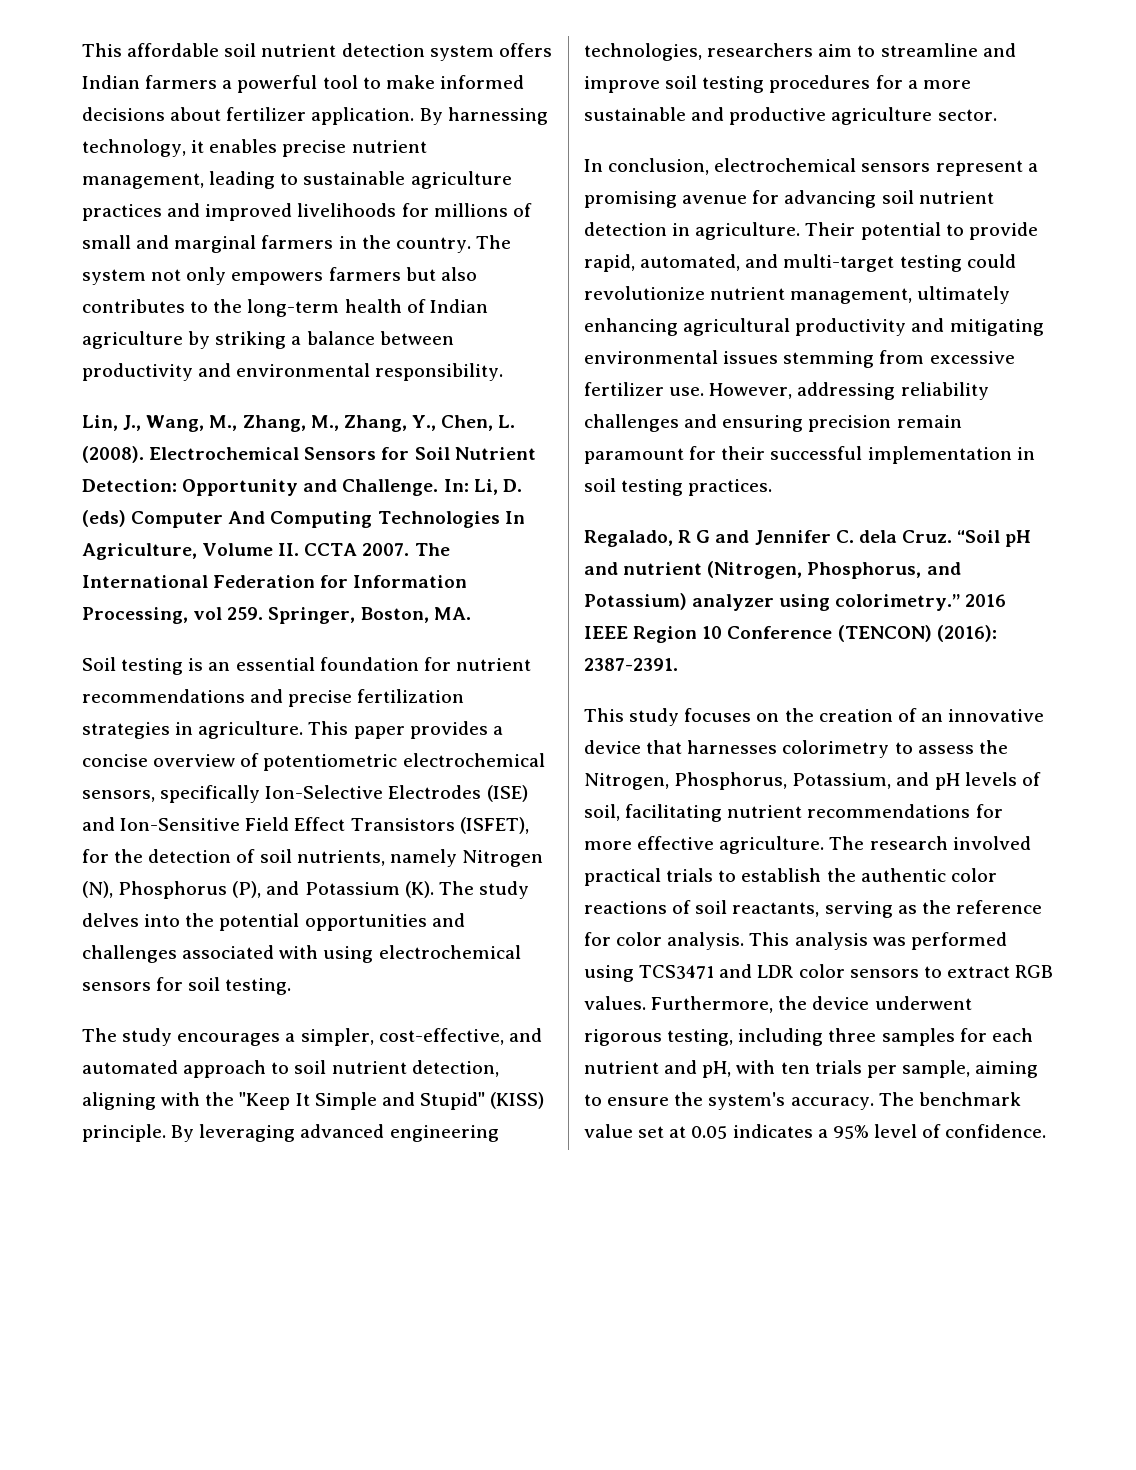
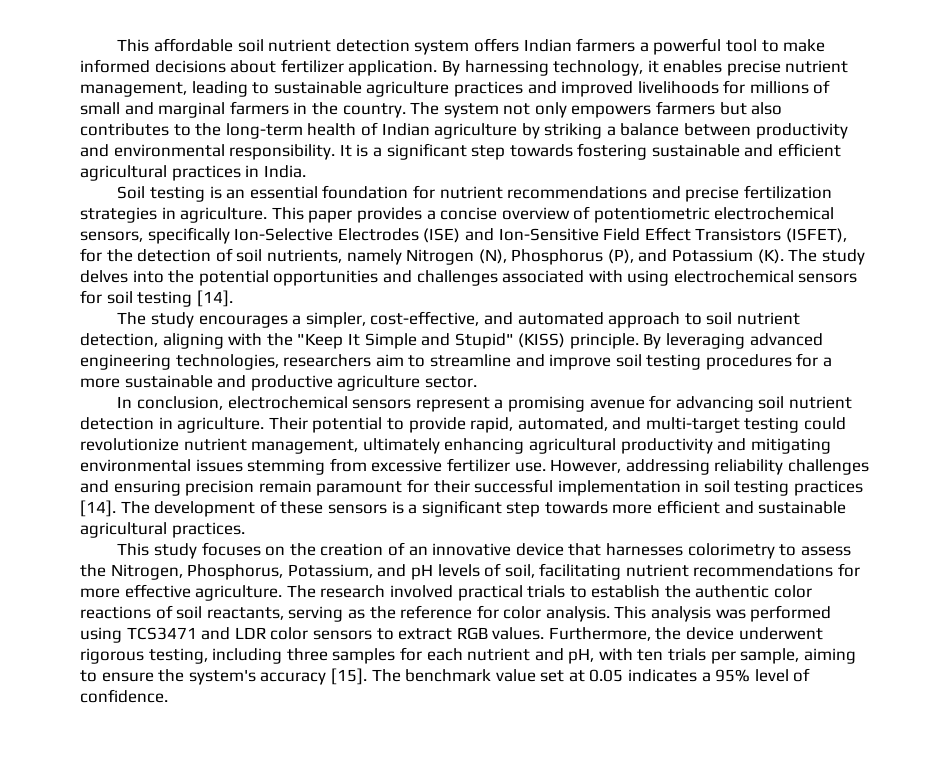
[82,415,516,432] [82,446,536,463] [82,479,522,496] [82,510,525,528] [82,543,450,560] [82,575,468,588] [82,607,471,624] // Lin, J., Wang, M., Zhang, M., Zhang, Y., Chen, L. (2008). Electrochemical Sensors for Soil Nutrient Detection: Opportunity and Challenge. In: Li, D. (eds) Computer And Computing Technologies In Agriculture, Volume II. CCTA 2007. The International Federation for Information Processing, vol 259. Springer, Boston, MA. -> [339,143,842,160] [80,165,306,181] It is a significant step towards fostering sustainable and efficient agricultural practices in India.
[225,978,292,995] testing. -> [137,290,233,307] testing [14].
[688,479,773,496] [584,530,1032,547] [584,561,961,579] [584,593,1007,611] [584,625,997,643] [584,658,678,671] practices. // Regalado, R G and Jennifer C. dela Cruz. “Soil pH and nutrient (Nitrogen, Phosphorus, and Potassium) analyzer using colorimetry.” 2016 IEEE Region 10 Conference (TENCON) (2016): 2387-2391. -> [794,480,864,496] [80,500,847,517] [80,522,245,538] practices [14]. The development of these sensors is a significant step towards more efficient and sustainable agricultural practices.
[790,1097,874,1110] accuracy. -> [260,668,367,685] accuracy [15].

